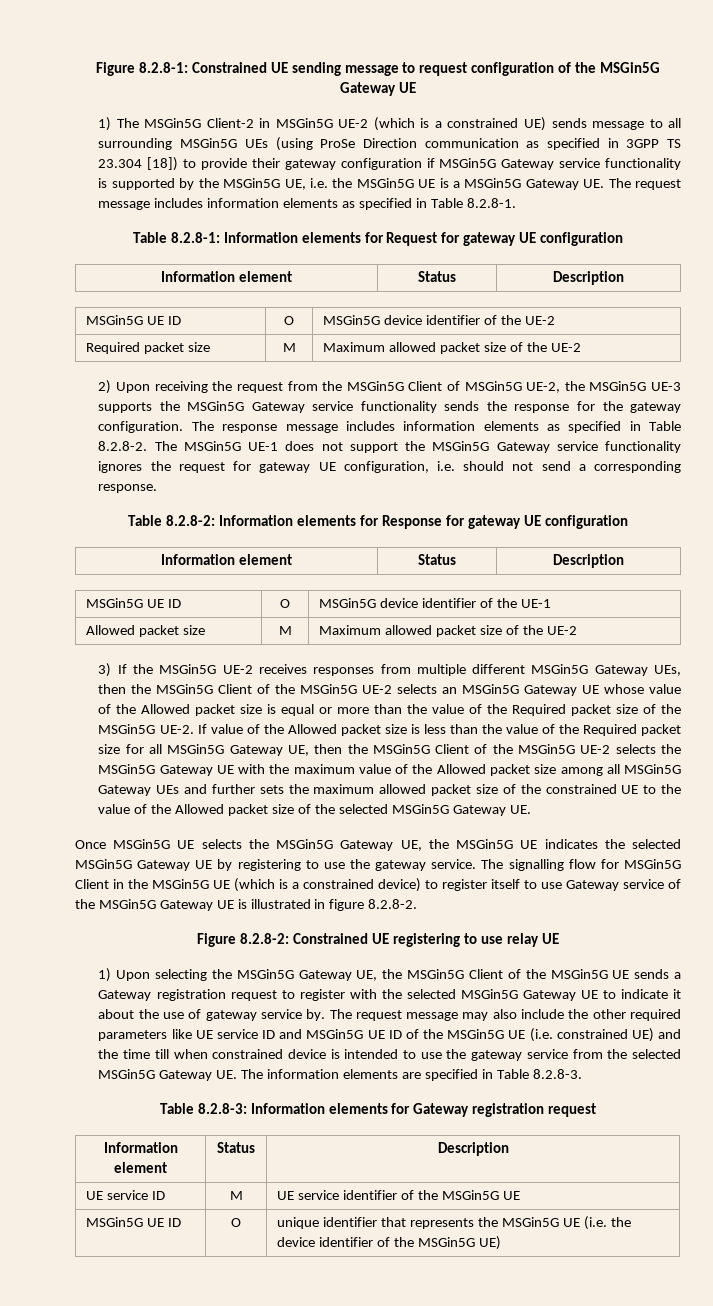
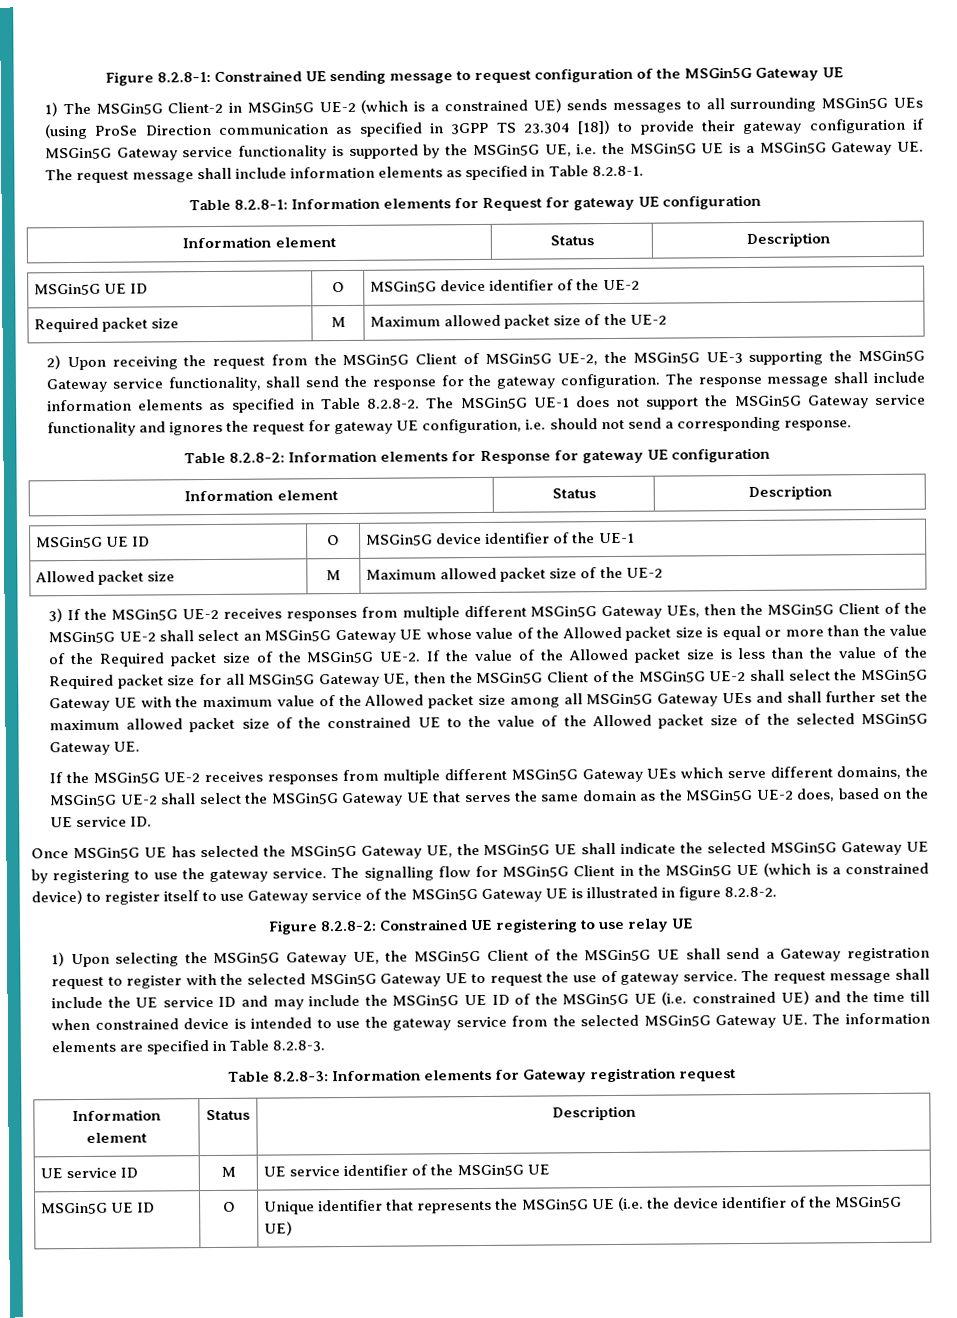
[591,121,644,130] message -> [612,102,682,113] messages
[154,198,204,208] includes -> [197,167,288,180] shall include
[98,401,480,413] supports the MSGin5G Gateway service functionality sends -> [748,350,926,365] [46,376,340,393] supporting the MSGin5G Gateway service functionality, shall send
[345,421,395,431] includes -> [833,371,926,384] shall include
(681, 447) none -> [139,421,167,433] and
[397,684,438,694] selects -> [158,629,240,642] shall select
(207, 729) none -> [445,650,470,662] the
[615,744,656,754] selects -> [750,669,831,681] shall select
[211,784,284,794] further sets -> [786,691,902,703] shall further set
(531, 809) none -> [49,765,929,785] [50,787,929,807] [50,816,153,828] // If the MSGin5G UE-2 receives responses from multiple different MSGin5G Gateway UEs which serve different domains, the MSGin5G UE-2 shall select the MSGin5G Gateway UE that serves the same domain as the MSGin5G UE-2 does, based on the UE service ID.
[201,839,242,849] selects -> [170,845,259,858] has selected
[544,839,598,849] indicates -> [581,842,677,855] shall indicate
[634,969,670,979] sends -> [685,947,761,960] shall send
[620,989,682,999] [98,1009,135,1019] indicate it about -> [489,973,543,986] request
[260,1009,681,1021] [98,1029,192,1041] service by. The request message may also include the other required parameters like -> [682,968,930,984] [51,996,131,1009] service. The request message shall include the
(303, 1034) none -> [272,994,388,1010] may include the
[277,1217,320,1229] unique -> [264,1201,316,1215] Unique

